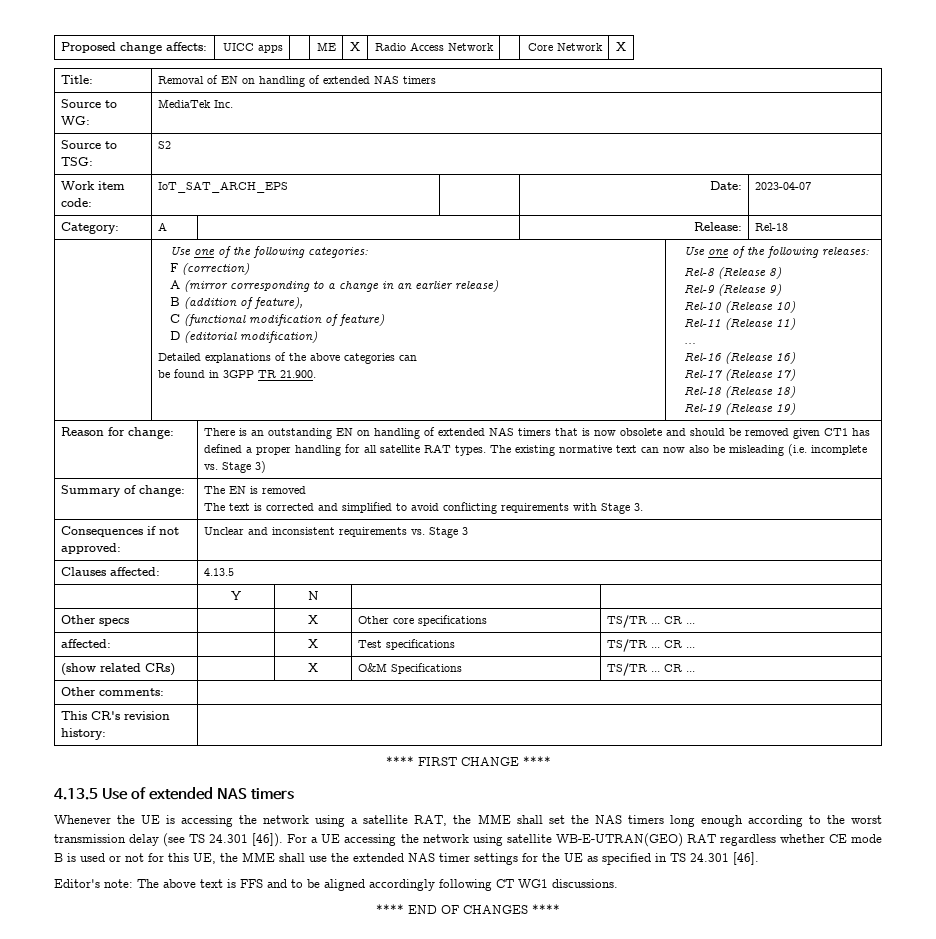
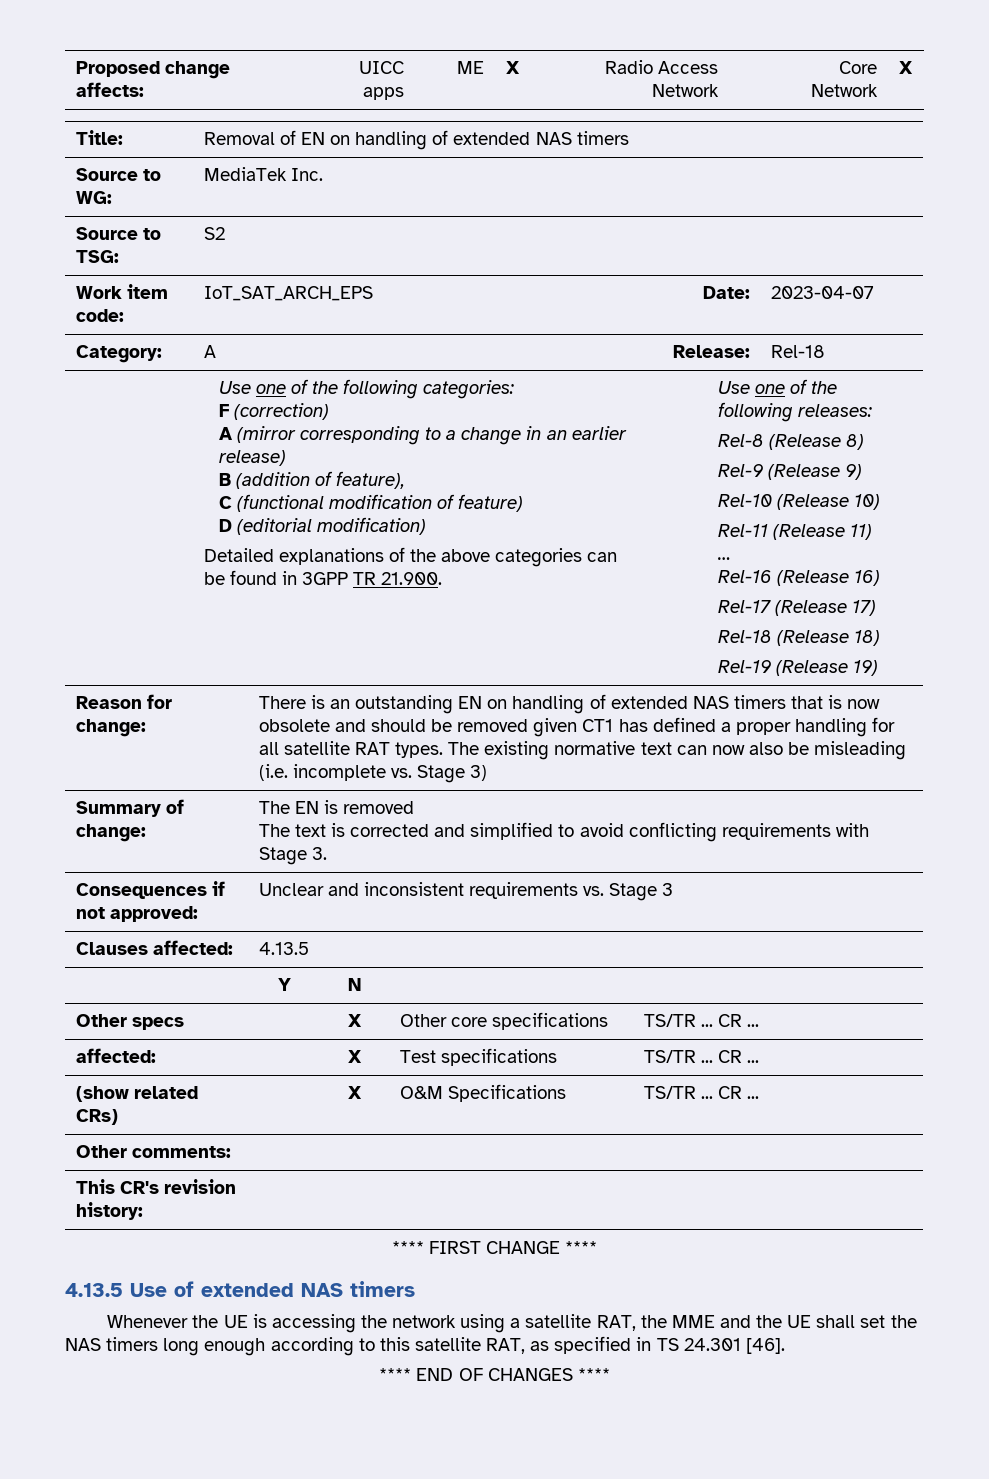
(511, 819) none -> [719,1315,812,1328] and the UE
[826,815,883,824] [54,833,882,847] [54,852,583,865] the worst transmission delay (see TS 24.301 [46]). For a UE accessing the network using satellite WB-E-UTRAN(GEO) RAT regardless whether CE mode B is used or not for this UE, the MME shall use the extended NAS timer settings for the UE -> [379,1337,526,1354] this satellite RAT,
[54,879,618,891] // Editor's note: The above text is FFS and to be aligned accordingly following CT WG1 discussions. -> (785, 1346) none

